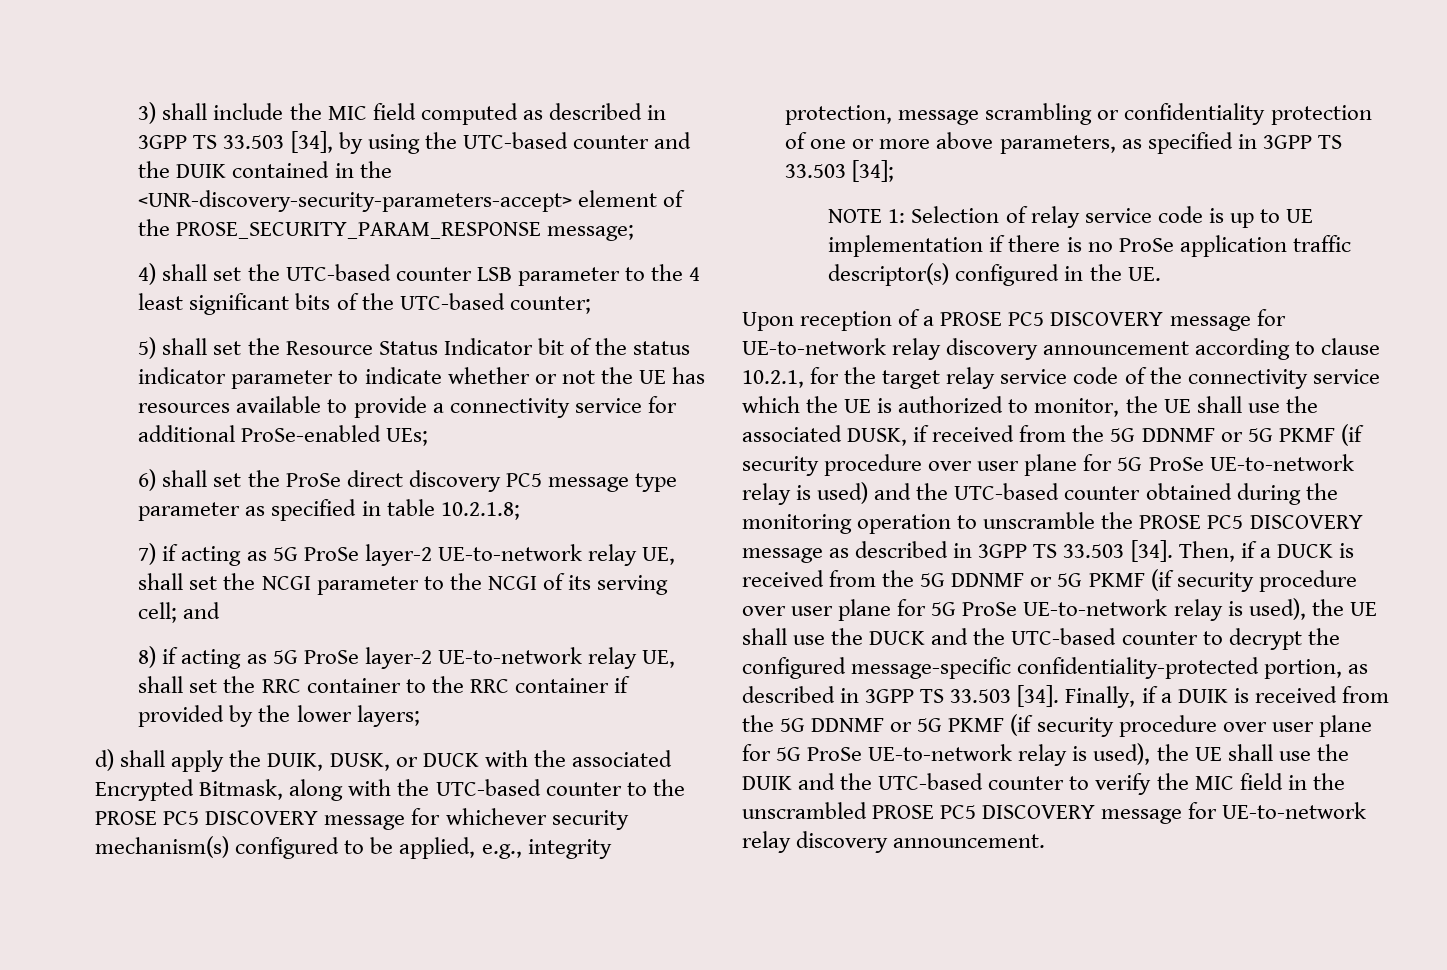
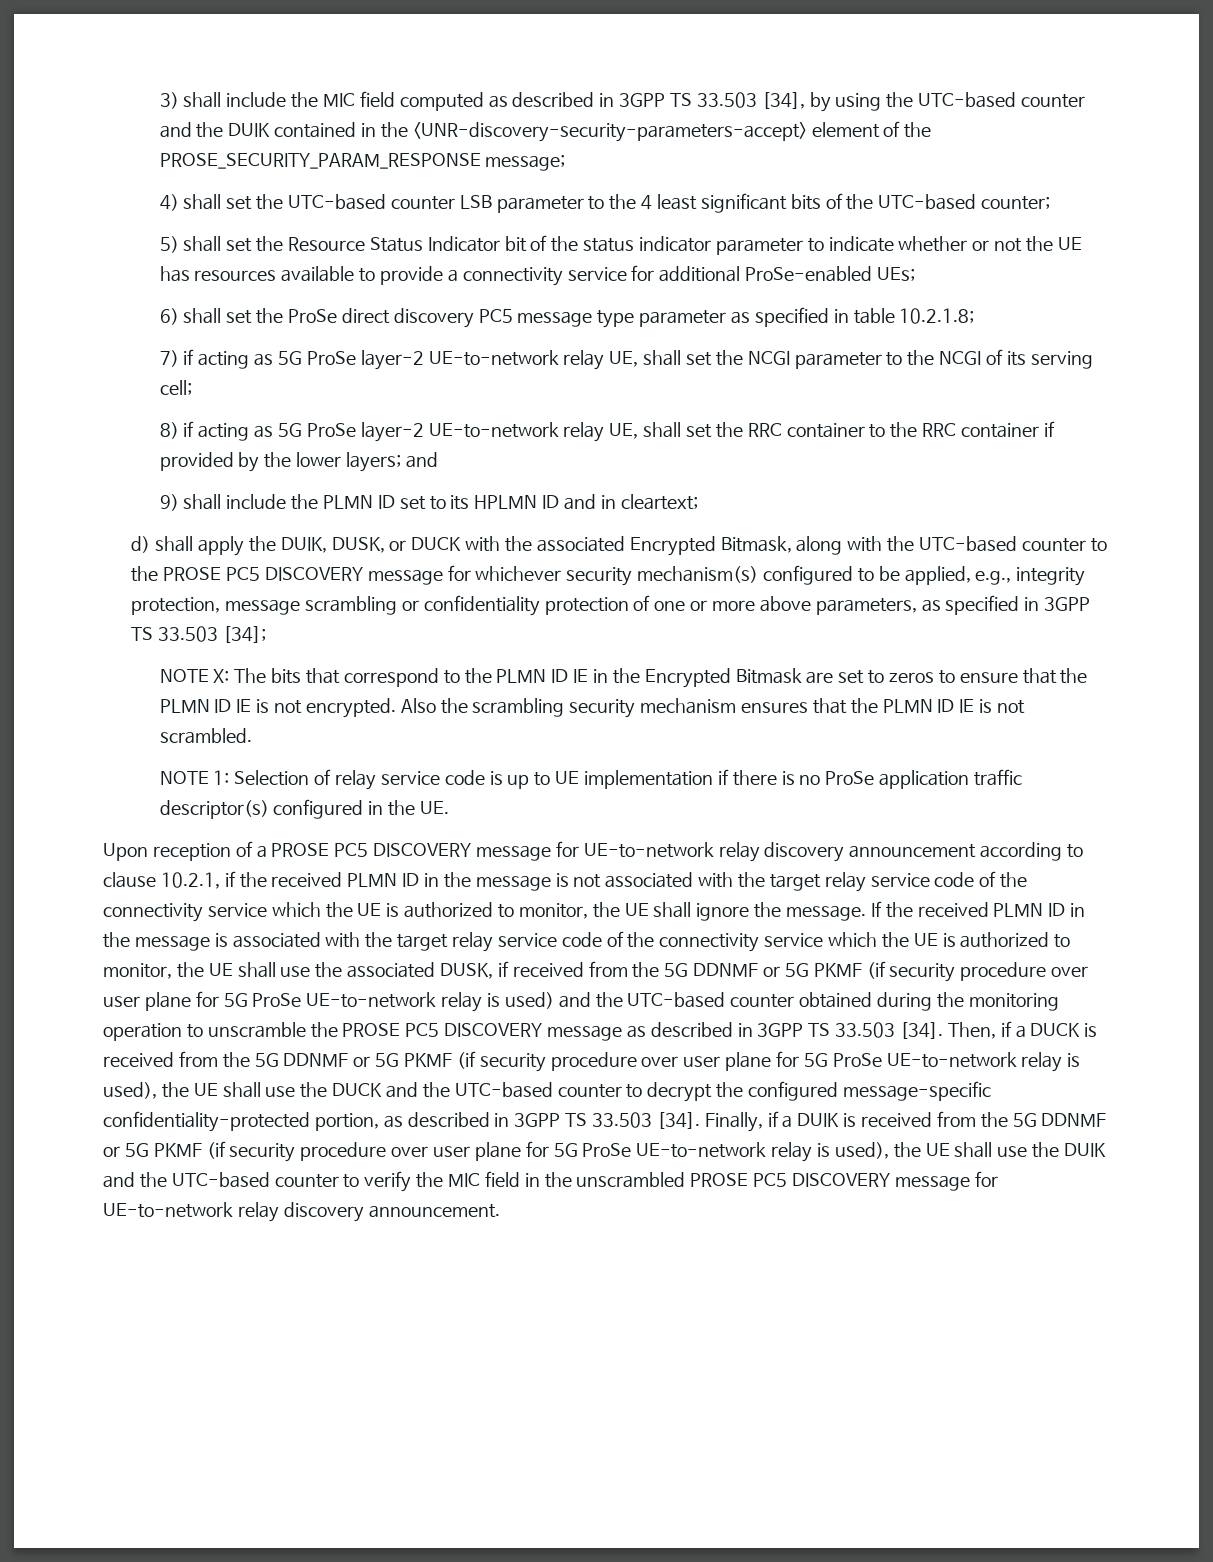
[183,602,221,619] and -> (192, 387) none
(420, 716) none -> [405,452,438,468] [159,494,698,511] and // 9) shall include the PLMN ID set to its HPLMN ID and in cleartext;
(895, 171) none -> [159,668,1088,688] [159,698,1026,718] [159,728,252,744] // NOTE X: The bits that correspond to the PLMN ID IE in the Encrypted Bitmask are set to zeros to ensure that the PLMN ID IE is not encrypted. Also the scrambling security mechanism ensures that the PLMN ID IE is not scrambled.
[810,367,840,384] for -> [224,871,1028,892] [103,901,1086,922] [103,932,361,951] if the received PLMN ID in the message is not associated with the target relay service code of the connectivity service which the UE is authorized to monitor, the UE shall ignore the message. If the received PLMN ID in the message is associated with

